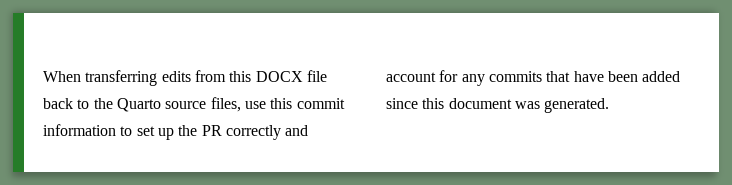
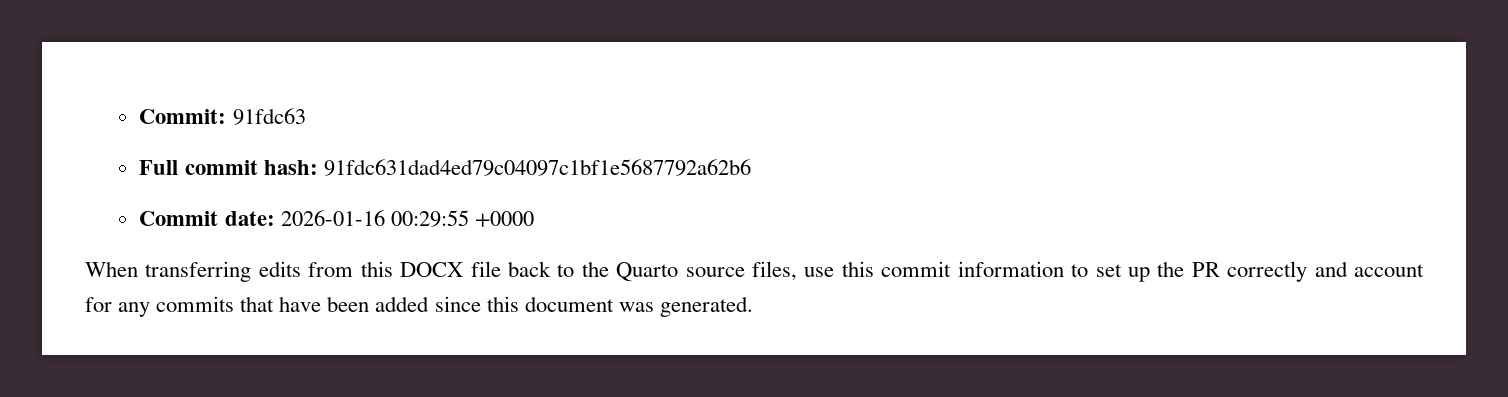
(43, 76) none -> [139,108,306,125] [139,159,751,176] [139,210,534,227] Commit: 91fdc63 // Full commit hash: 91fdc631dad4ed79c04097c1bf1e5687792a62b6 // Commit date: 2026-01-16 00:29:55 +0000 //

